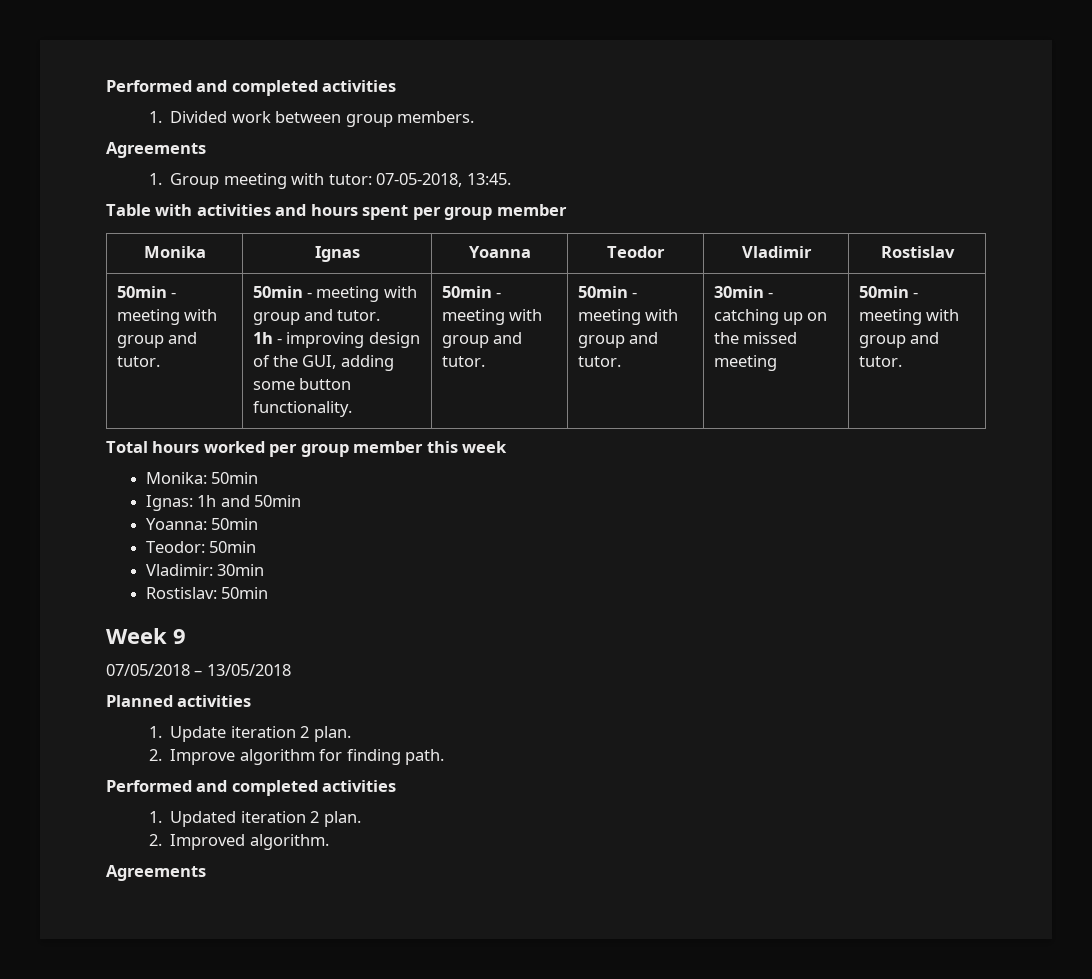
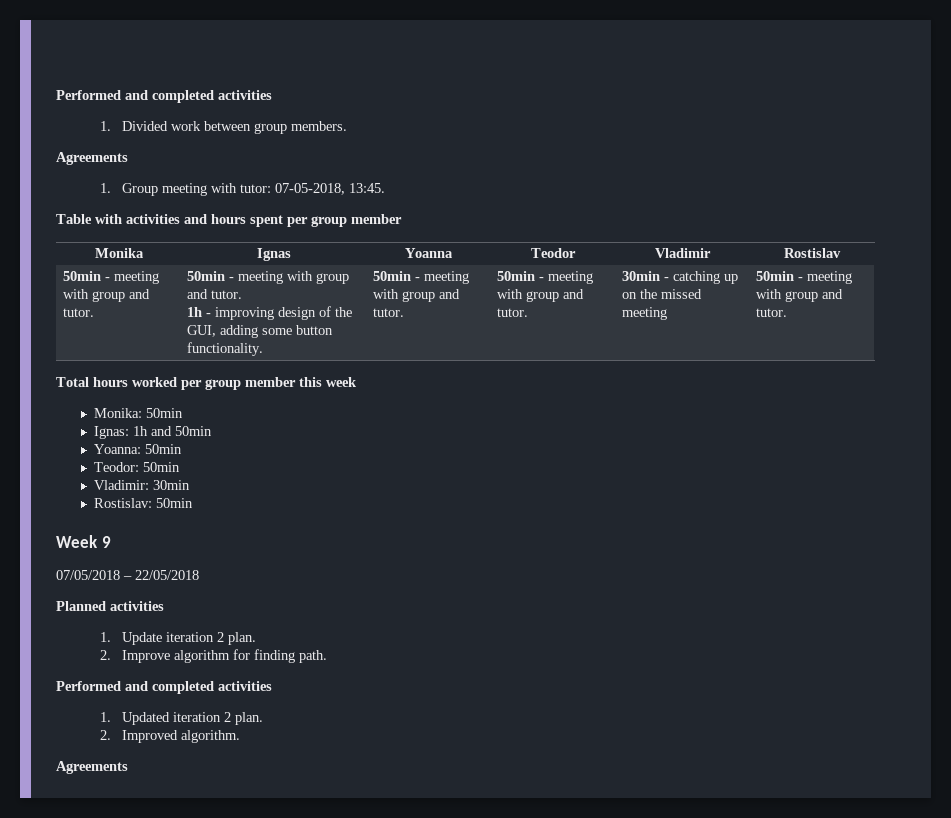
[206,664,291,676] 13/05/2018 -> [135,570,199,580] 22/05/2018

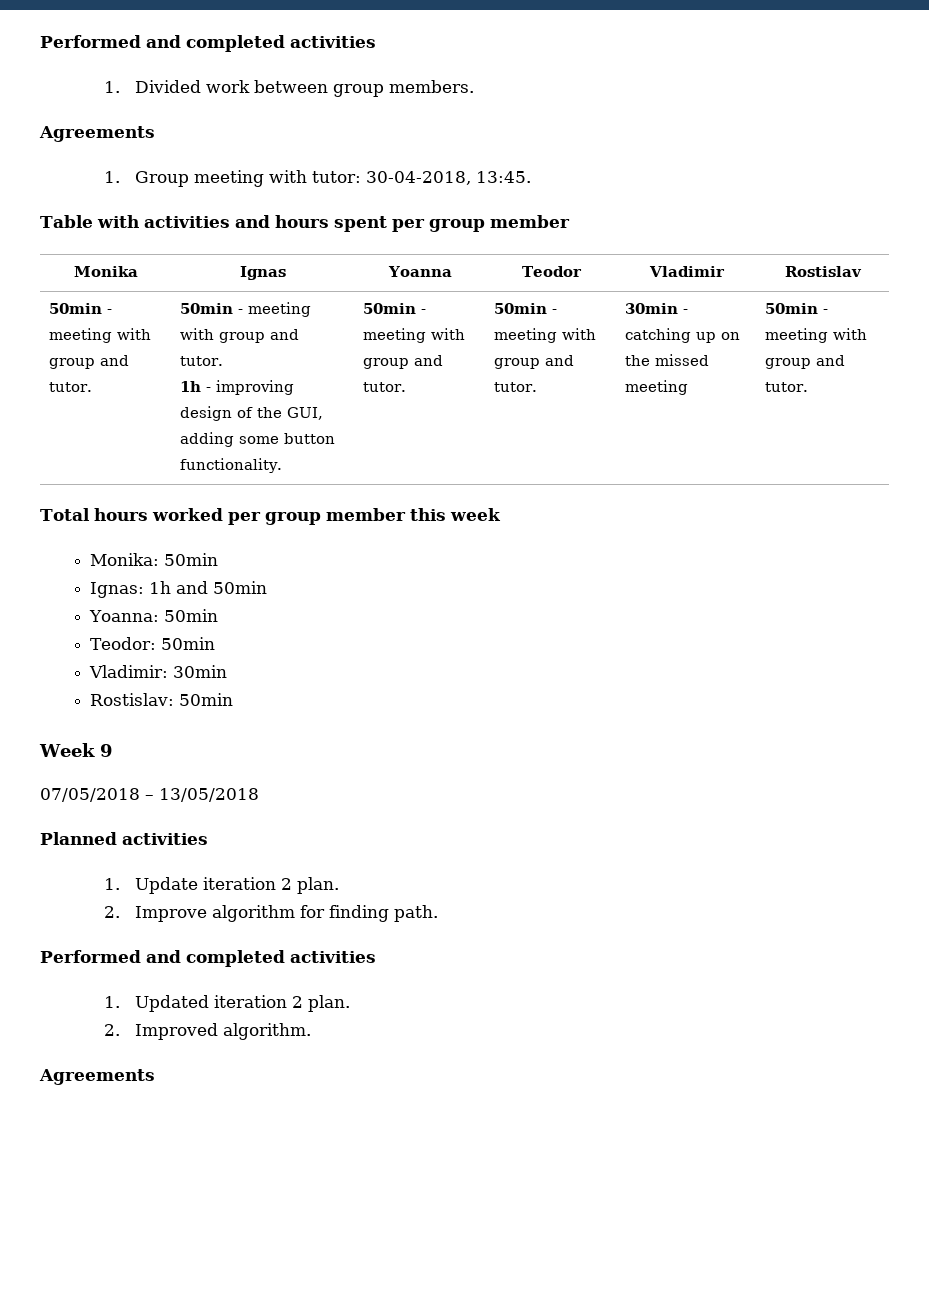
[275,183,346,195] 07-05-2018, -> [366,171,472,185] 30-04-2018,
[135,570,199,580] 22/05/2018 -> [159,788,259,802] 13/05/2018

